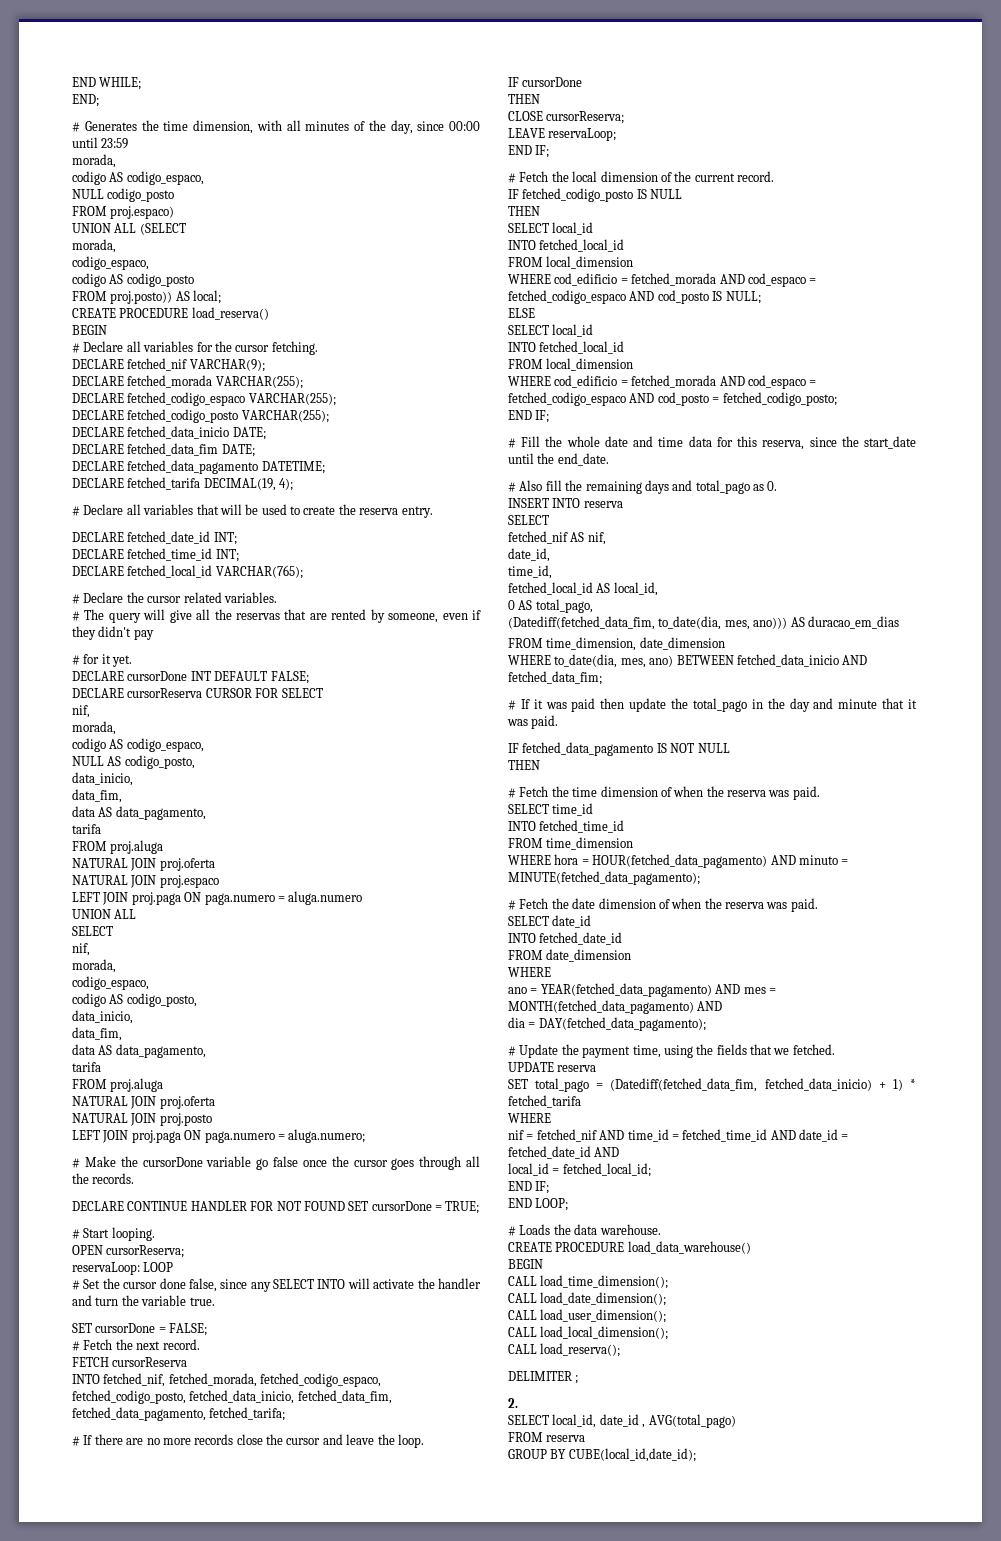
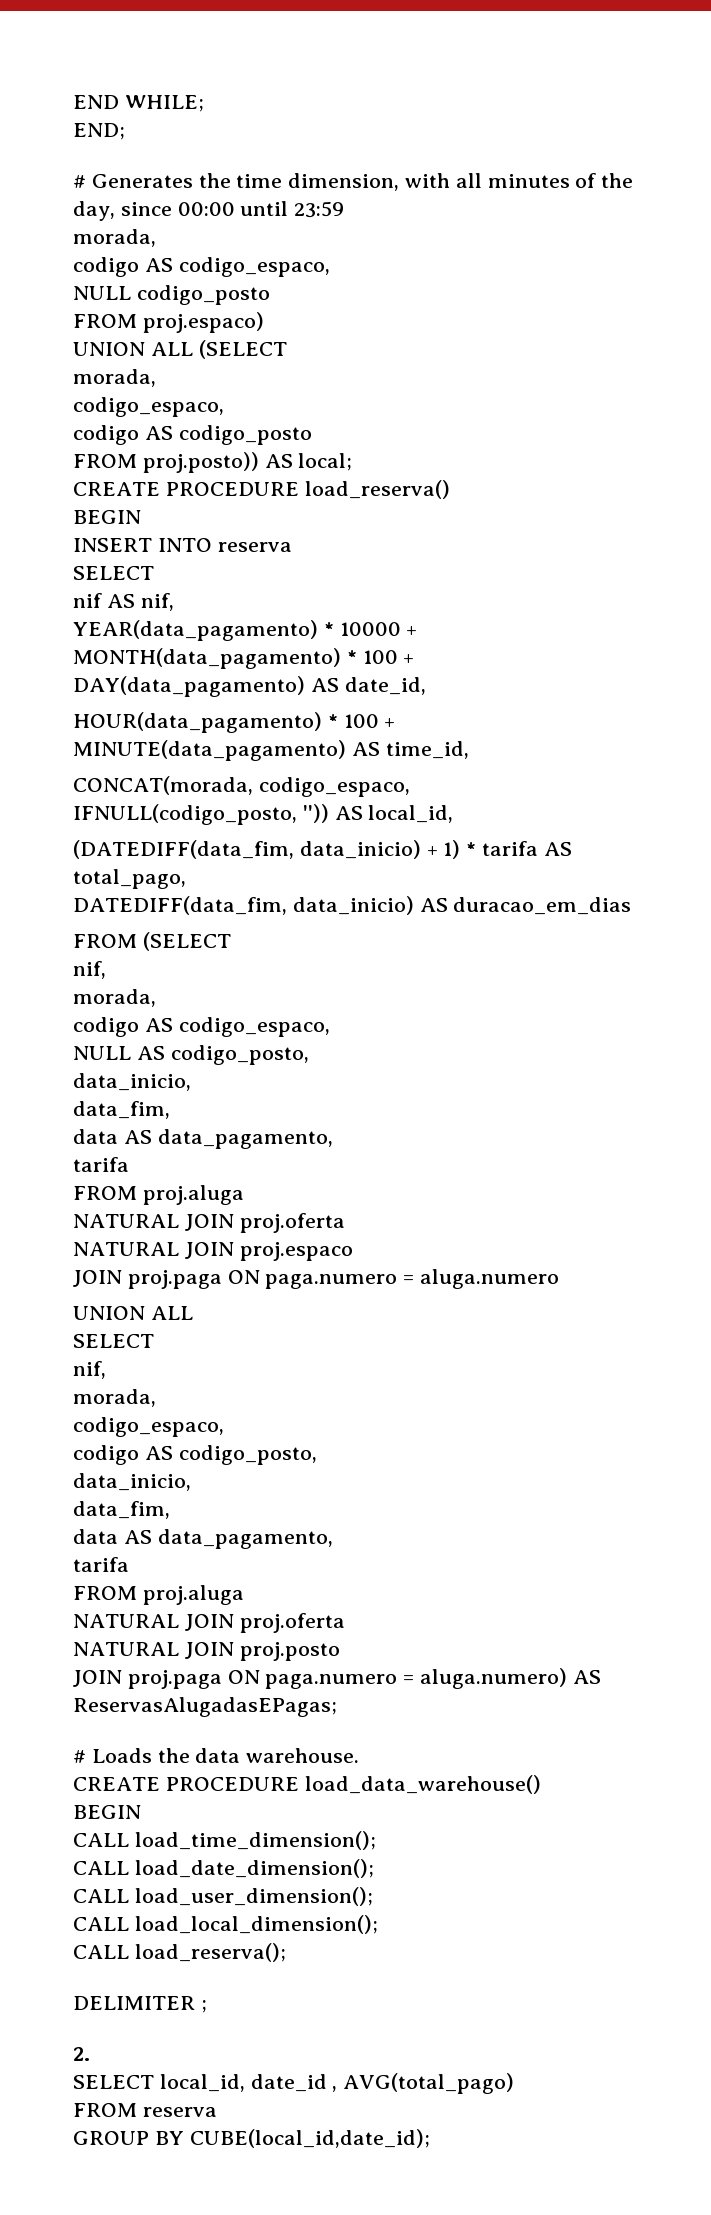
[72,341,318,355] [72,358,265,372] [72,375,303,389] [72,392,336,406] [72,409,329,423] [72,426,266,440] [72,443,255,457] [72,460,325,474] [72,477,294,491] [72,504,433,518] [72,531,237,545] [72,548,239,562] [72,565,303,579] [72,592,277,604] [72,609,482,623] [72,626,154,640] [72,654,133,667] [72,671,309,684] [72,688,323,698] # Declare all variables for the cursor fetching. // DECLARE fetched_nif VARCHAR(9); // DECLARE fetched_morada VARCHAR(255); // DECLARE fetched_codigo_espaco VARCHAR(255); // DECLARE fetched_codigo_posto VARCHAR(255); // DECLARE fetched_data_inicio DATE; // DECLARE fetched_data_fim DATE; // DECLARE fetched_data_pagamento DATETIME; // DECLARE fetched_tarifa DECIMAL(19, 4); // # Declare all variables that will be used to create the reserva entry. // DECLARE fetched_date_id INT; // DECLARE fetched_time_id INT; // DECLARE fetched_local_id VARCHAR(765); // # Declare the cursor related variables. // # The query will give all the reservas that are rented by someone, even if they didn't pay // # for it yet. // DECLARE cursorDone INT DEFAULT FALSE; // DECLARE cursorReserva CURSOR FOR SELECT -> [73,538,292,552] [73,566,154,580] [73,593,174,611] [73,620,418,641] [73,648,415,669] [73,676,426,697] [73,712,396,733] [73,740,469,761] [73,776,410,797] [73,804,454,825] [73,840,572,859] [73,869,186,889] [73,896,632,915] [73,932,231,951] INSERT INTO reserva // SELECT // nif AS nif, // YEAR(data_pagamento) * 10000 + MONTH(data_pagamento) * 100 + DAY(data_pagamento) AS date_id, // HOUR(data_pagamento) * 100 + MINUTE(data_pagamento) AS time_id, // CONCAT(morada, codigo_espaco, IFNULL(codigo_posto, '')) AS local_id, // (DATEDIFF(data_fim, data_inicio) + 1) * tarifa AS total_pago, // DATEDIFF(data_fim, data_inicio) AS duracao_em_dias // FROM (SELECT
[72,892,100,902] LEFT -> (353, 1251) none
[72,1129,366,1143] [72,1156,480,1170] [72,1173,135,1184] [72,1201,480,1214] [72,1227,155,1241] [72,1245,185,1258] [72,1262,174,1275] [72,1278,481,1292] [72,1295,215,1306] [72,1323,208,1336] [72,1339,200,1351] [72,1357,188,1367] [72,1373,382,1387] [72,1390,392,1404] [72,1407,286,1421] [72,1434,424,1448] [508,77,583,87] [508,94,540,104] [508,111,625,124] [508,128,617,141] [508,145,550,158] [508,171,774,183] [508,188,683,202] [508,206,540,216] [508,222,594,235] [508,239,625,252] [508,256,634,269] [508,273,817,287] [508,290,761,304] [508,308,535,318] [508,324,594,337] [508,341,625,354] [508,358,634,371] [508,375,817,389] [508,392,837,406] [508,410,550,423] [508,436,916,450] [508,453,609,466] [508,480,778,494] [508,498,623,508] [508,515,549,525] [508,531,606,545] [508,548,550,562] [508,565,552,579] [508,582,658,596] [508,599,593,613] [508,616,899,630] [508,637,725,651] [508,654,868,668] [508,671,602,685] [508,698,917,712] [507,715,559,729] [508,742,730,756] [508,760,540,770] [508,786,820,800] [508,803,594,816] [508,820,625,833] [508,837,634,850] [508,854,849,868] [508,871,700,885] [508,898,818,912] [508,915,592,928] [508,932,623,945] [508,949,632,962] [508,967,551,977] [508,983,776,997] [508,1000,723,1014] [508,1017,706,1031] [508,1044,835,1058] [508,1062,597,1072] [508,1078,916,1092] [508,1095,581,1108] [508,1113,551,1123] [508,1129,849,1142] [508,1146,620,1159] [508,1163,651,1177] [508,1181,550,1194] [508,1198,569,1211] LEFT JOIN proj.paga ON paga.numero = aluga.numero; // # Make the cursorDone variable go false once the cursor goes through all the records. // DECLARE CONTINUE HANDLER FOR NOT FOUND SET cursorDone = TRUE; // # Start looping. // OPEN cursorReserva; // reservaLoop: LOOP // # Set the cursor done false, since any SELECT INTO will activate the handler and turn the variable true. // SET cursorDone = FALSE; // # Fetch the next record. // FETCH cursorReserva // INTO fetched_nif, fetched_morada, fetched_codigo_espaco, fetched_codigo_posto, fetched_data_inicio, fetched_data_fim, fetched_data_pagamento, fetched_tarifa; // # If there are no more records close the cursor and leave the loop. // IF cursorDone // THEN // CLOSE cursorReserva; // LEAVE reservaLoop; // END IF; // # Fetch the local dimension of the current record. // IF fetched_codigo_posto IS NULL // THEN // SELECT local_id // INTO fetched_local_id // FROM local_dimension // WHERE cod_edificio = fetched_morada AND cod_espaco = fetched_codigo_espaco AND cod_posto IS NULL; // ELSE // SELECT local_id // INTO fetched_local_id // FROM local_dimension // WHERE cod_edificio = fetched_morada AND cod_espaco = fetched_codigo_espaco AND cod_posto = fetched_codigo_posto; // END IF; // # Fill the whole date and time data for this reserva, since the start_date until the end_date. // # Also fill the remaining days and total_pago as 0. // INSERT INTO reserva // SELECT // fetched_nif AS nif, // date_id, // time_id, // fetched_local_id AS local_id, // 0 AS total_pago, // (Datediff(fetched_data_fim, to_date(dia, mes, ano))) AS duracao_em_dias // FROM time_dimension, date_dimension // WHERE to_date(dia, mes, ano) BETWEEN fetched_data_inicio AND fetched_data_fim; // # If it was paid then update the total_pago in the day and minute that it was paid. // IF fetched_data_pagamento IS NOT NULL // THEN // # Fetch the time dimension of when the reserva was paid. // SELECT time_id // INTO fetched_time_id // FROM time_dimension // WHERE hora = HOUR(fetched_data_pagamento) AND minuto = MINUTE(fetched_data_pagamento); // # Fetch the date dimension of when the reserva was paid. // SELECT date_id // INTO fetched_date_id // FROM date_dimension // WHERE // ano = YEAR(fetched_data_pagamento) AND mes = MONTH(fetched_data_pagamento) AND // dia = DAY(fetched_data_pagamento); // # Update the payment time, using the fields that we fetched. // UPDATE reserva // SET total_pago = (Datediff(fetched_data_fim, fetched_data_inicio) + 1) * fetched_tarifa // WHERE // nif = fetched_nif AND time_id = fetched_time_id AND date_id = fetched_date_id AND // local_id = fetched_local_id; // END IF; // END LOOP; -> [73,1668,601,1689] [73,1697,337,1717] JOIN proj.paga ON paga.numero = aluga.numero) AS ReservasAlugadasEPagas;

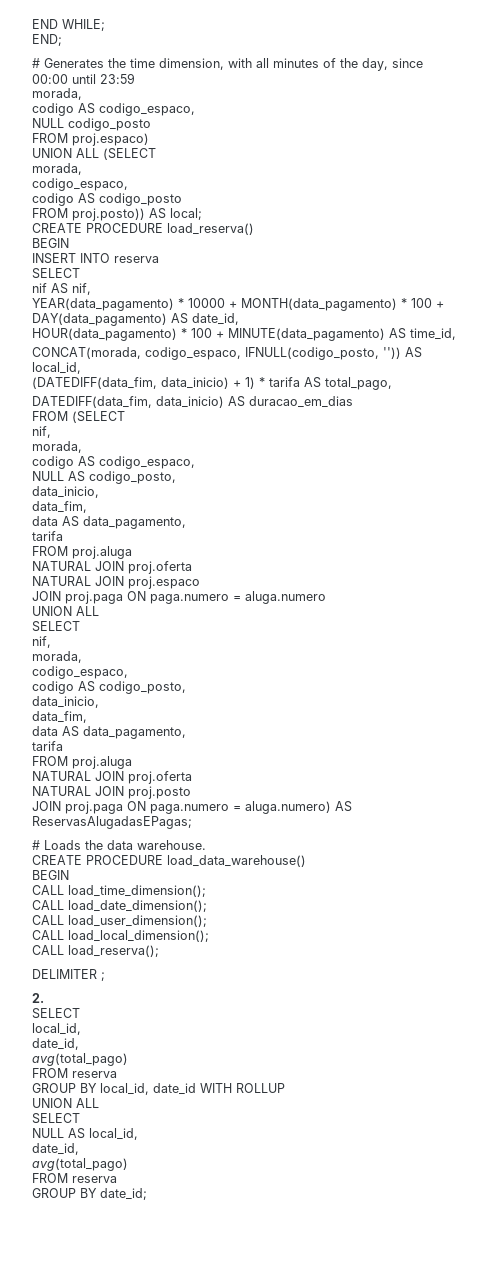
[159,2073,515,2094] [73,2103,217,2117] [73,2129,430,2148] local_id, date_id , AVG(total_pago) // FROM reserva // GROUP BY CUBE(local_id,date_id); -> [32,1023,81,1035] [32,1038,79,1050] [32,1053,128,1066] [32,1068,117,1078] [32,1083,285,1095] [32,1098,99,1108] [32,1113,80,1124] [32,1128,138,1140] [32,1143,79,1155] [32,1158,128,1171] [32,1173,117,1183] [32,1188,147,1200] // local_id, // date_id, // avg(total_pago) // FROM reserva // GROUP BY local_id, date_id WITH ROLLUP // UNION ALL // SELECT // NULL AS local_id, // date_id, // avg(total_pago) // FROM reserva // GROUP BY date_id;

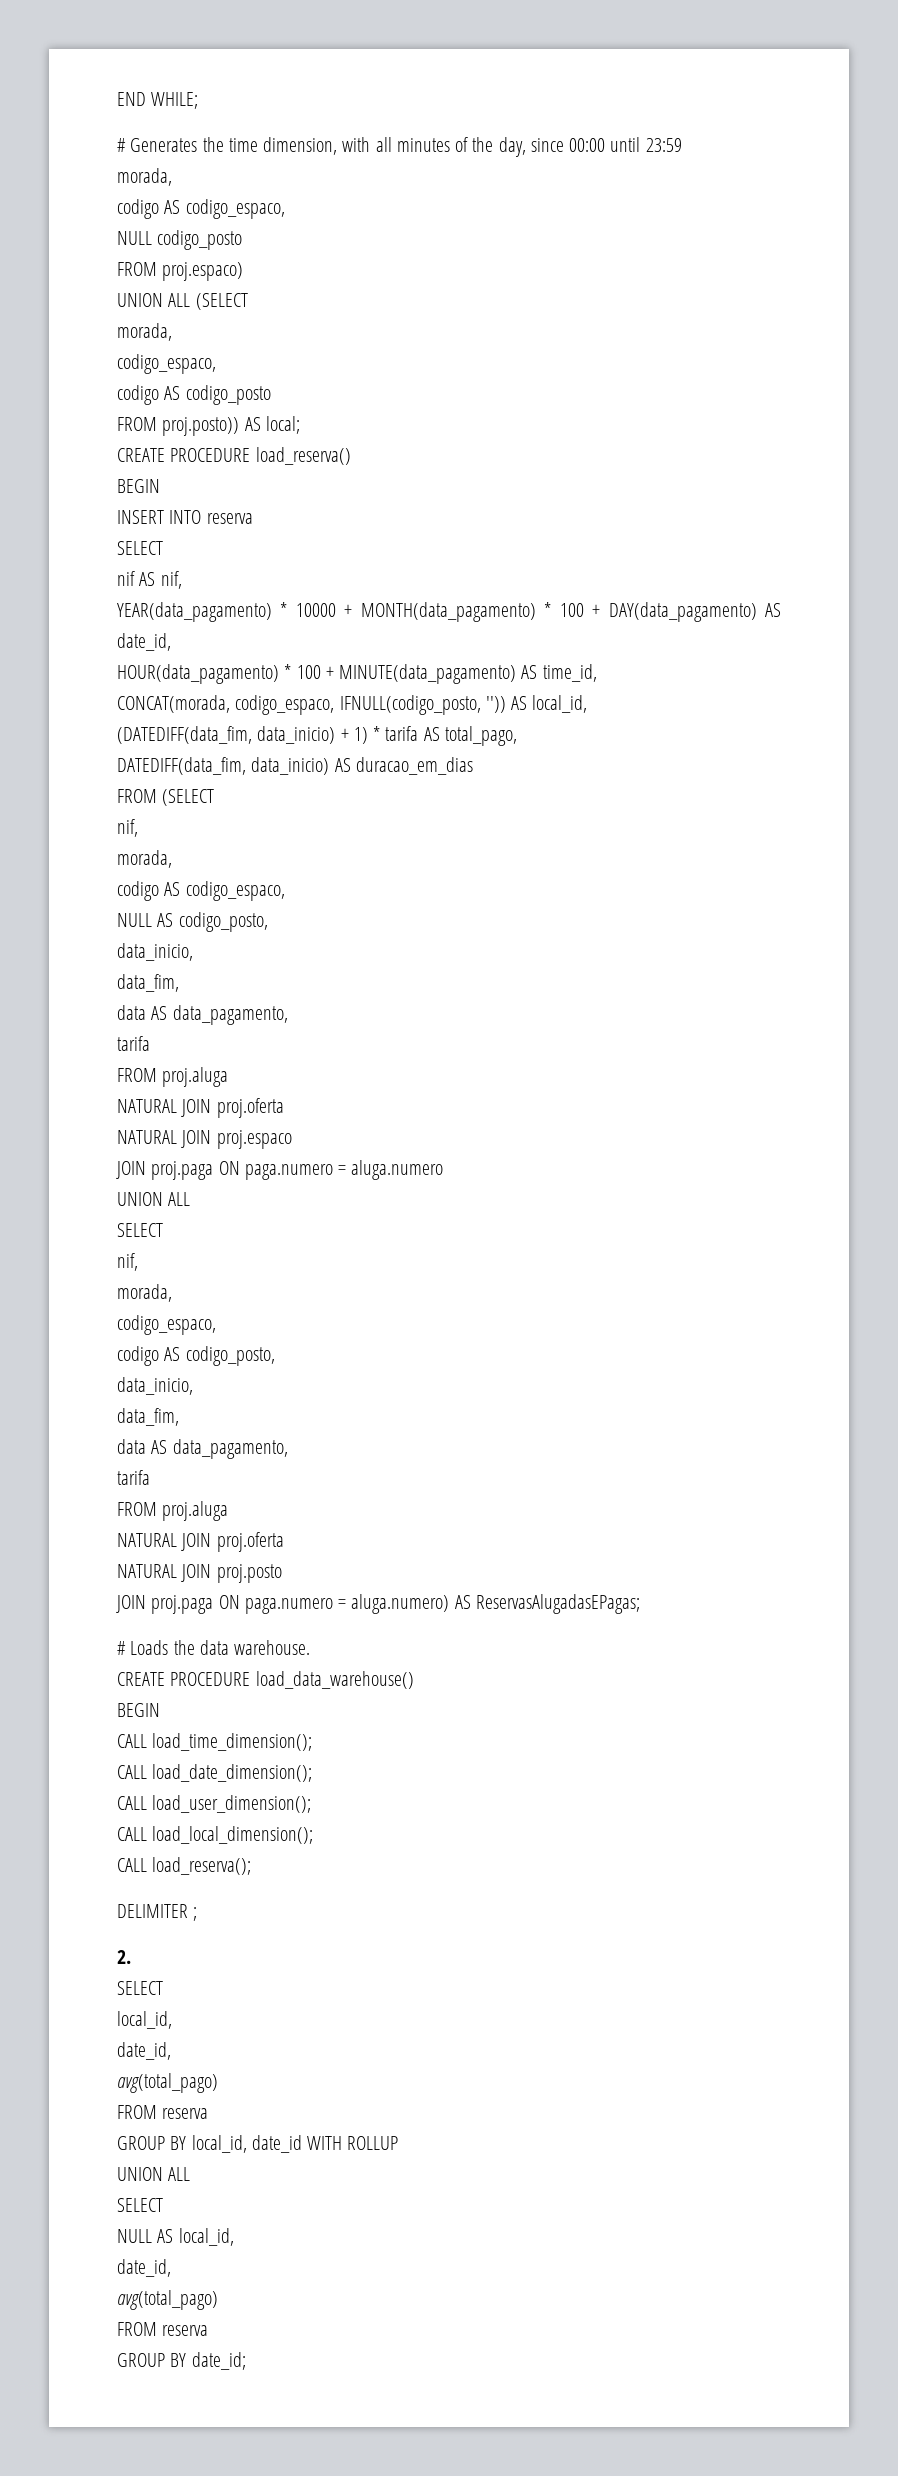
[32,34,62,46] // END; -> (199, 100) none

